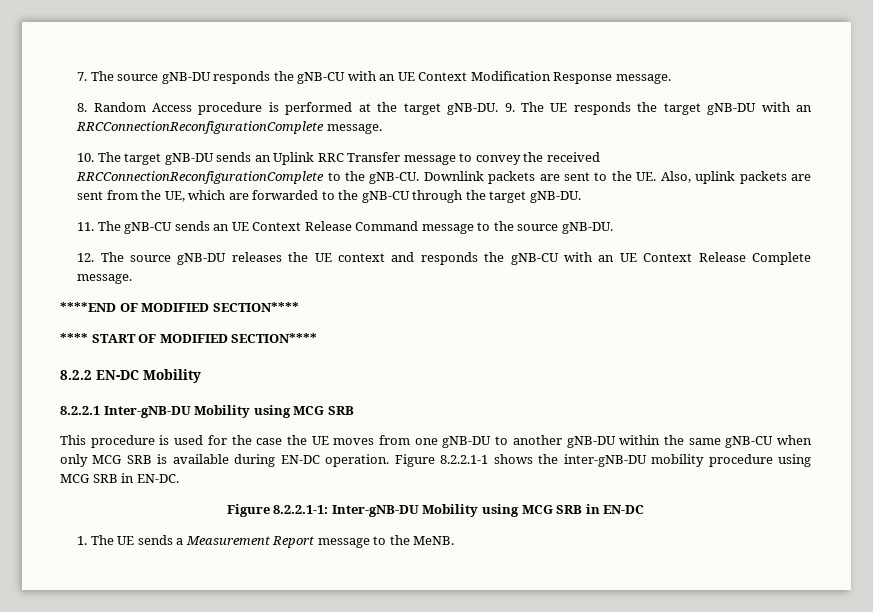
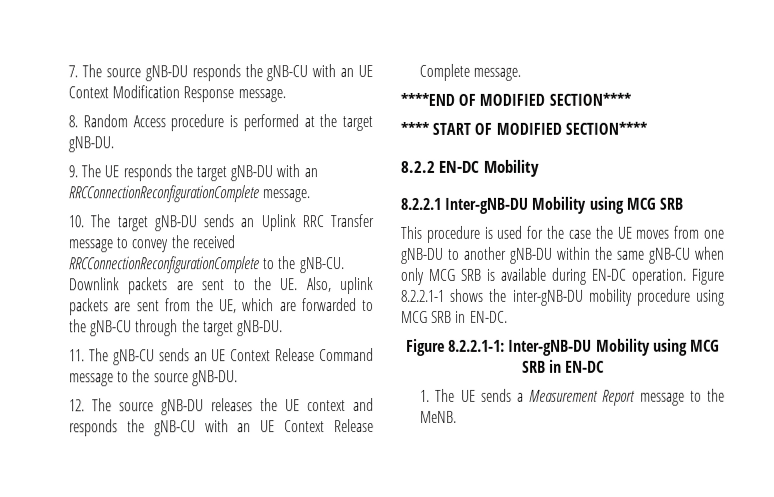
(499, 109) none -> (115, 144) //

